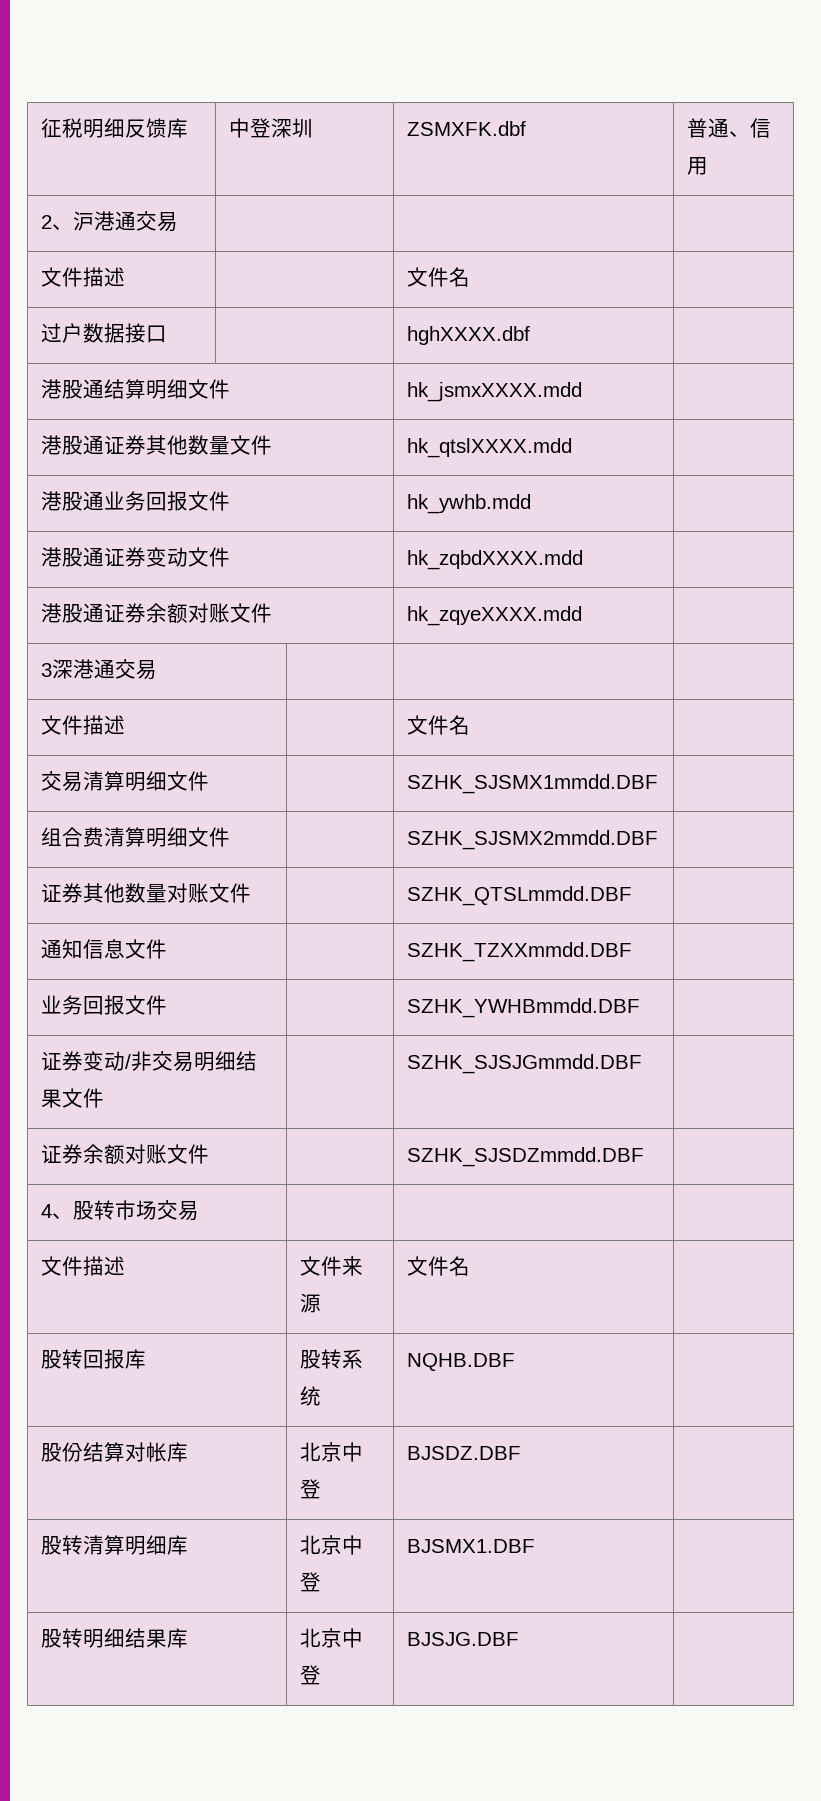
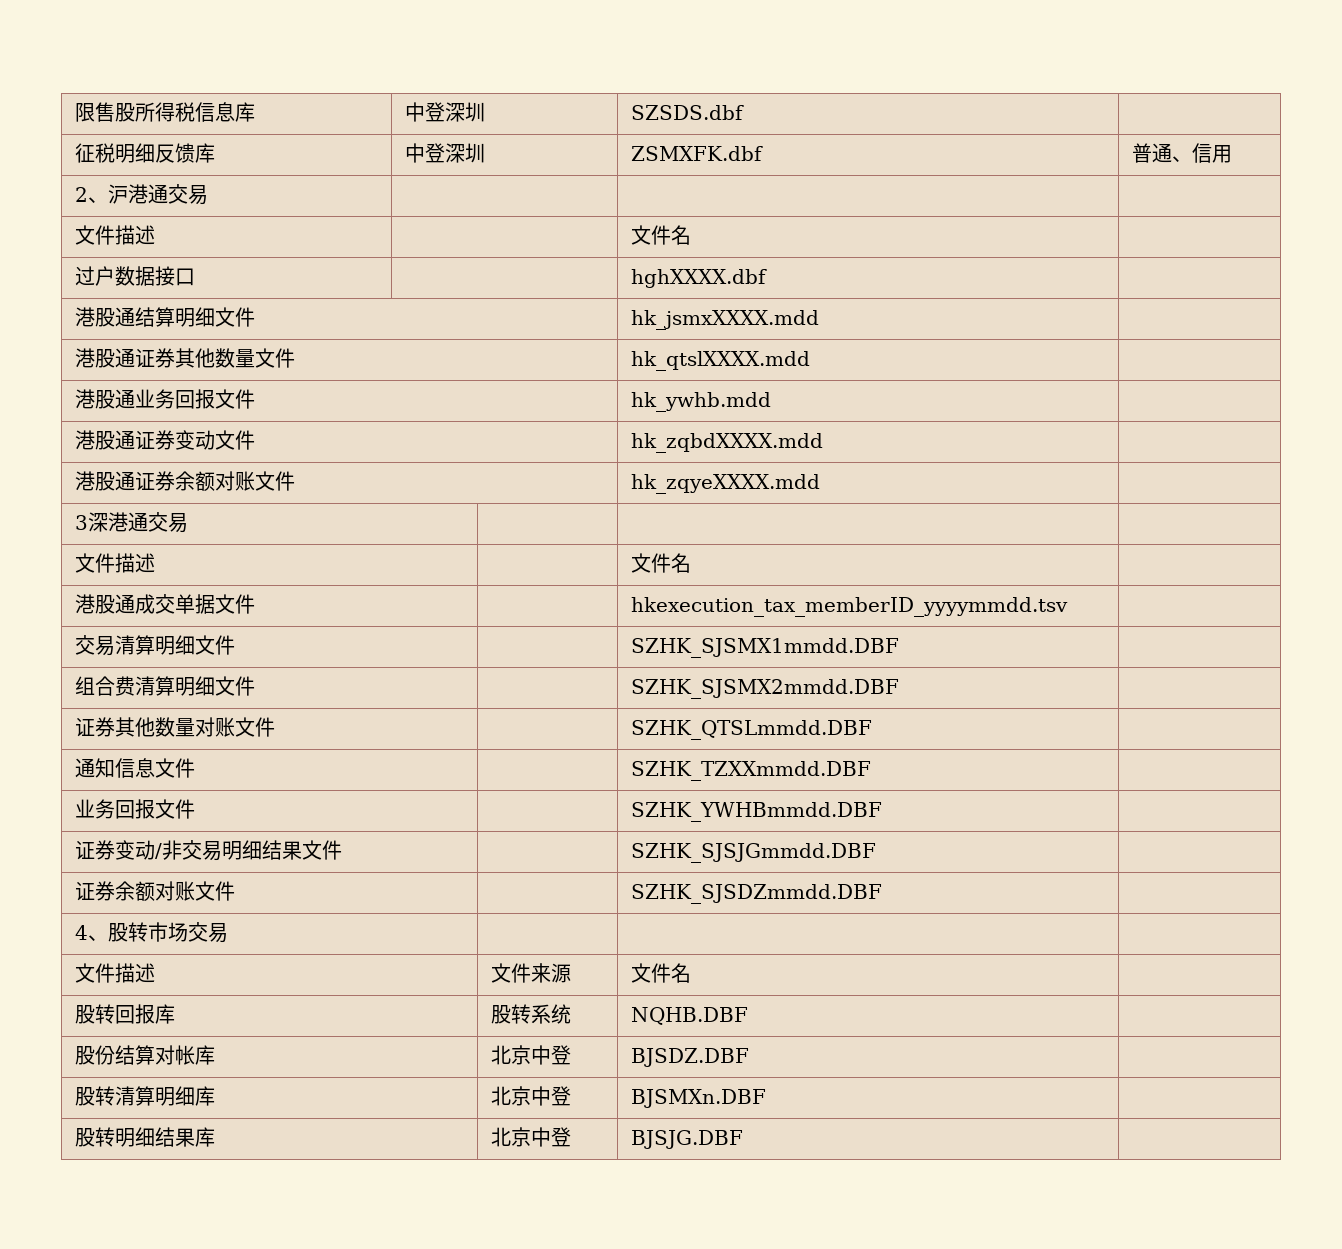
(40, 128) none -> [75,102,256,122] [405,102,486,122] [631,105,745,120] 限售股所得税信息库 | 中登深圳 | SZSDS.dbf | //
(470, 725) none -> [75,594,256,614] [631,597,1069,617] // 港股通成交单据文件 | | hkexecution_tax_memberID_yyyymmdd.tsv |
[406,1539,535,1553] BJSMX1.DBF -> [631,1089,767,1108] BJSMXn.DBF

